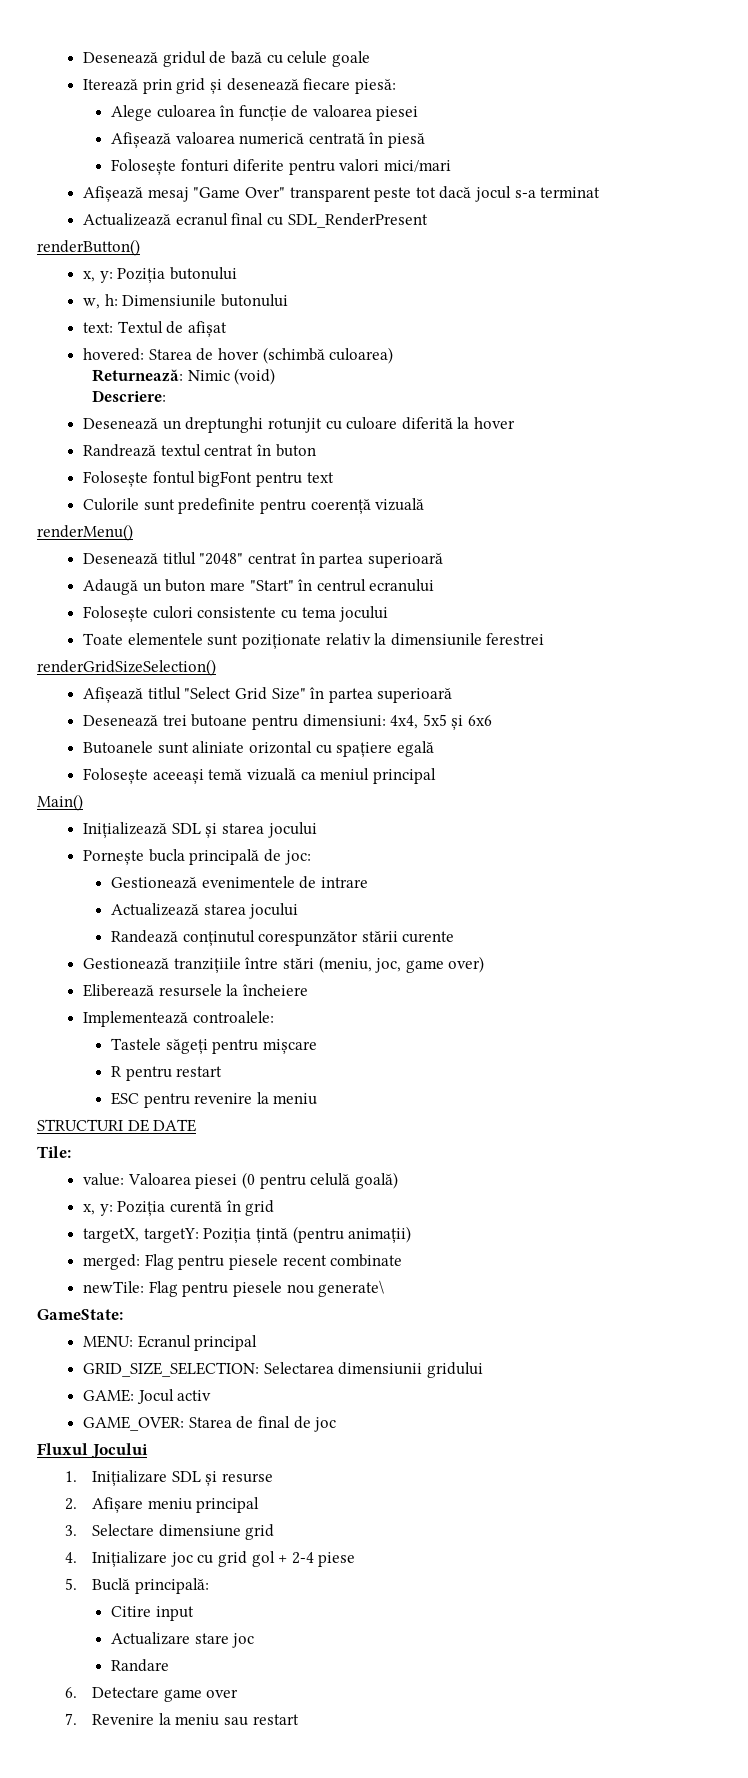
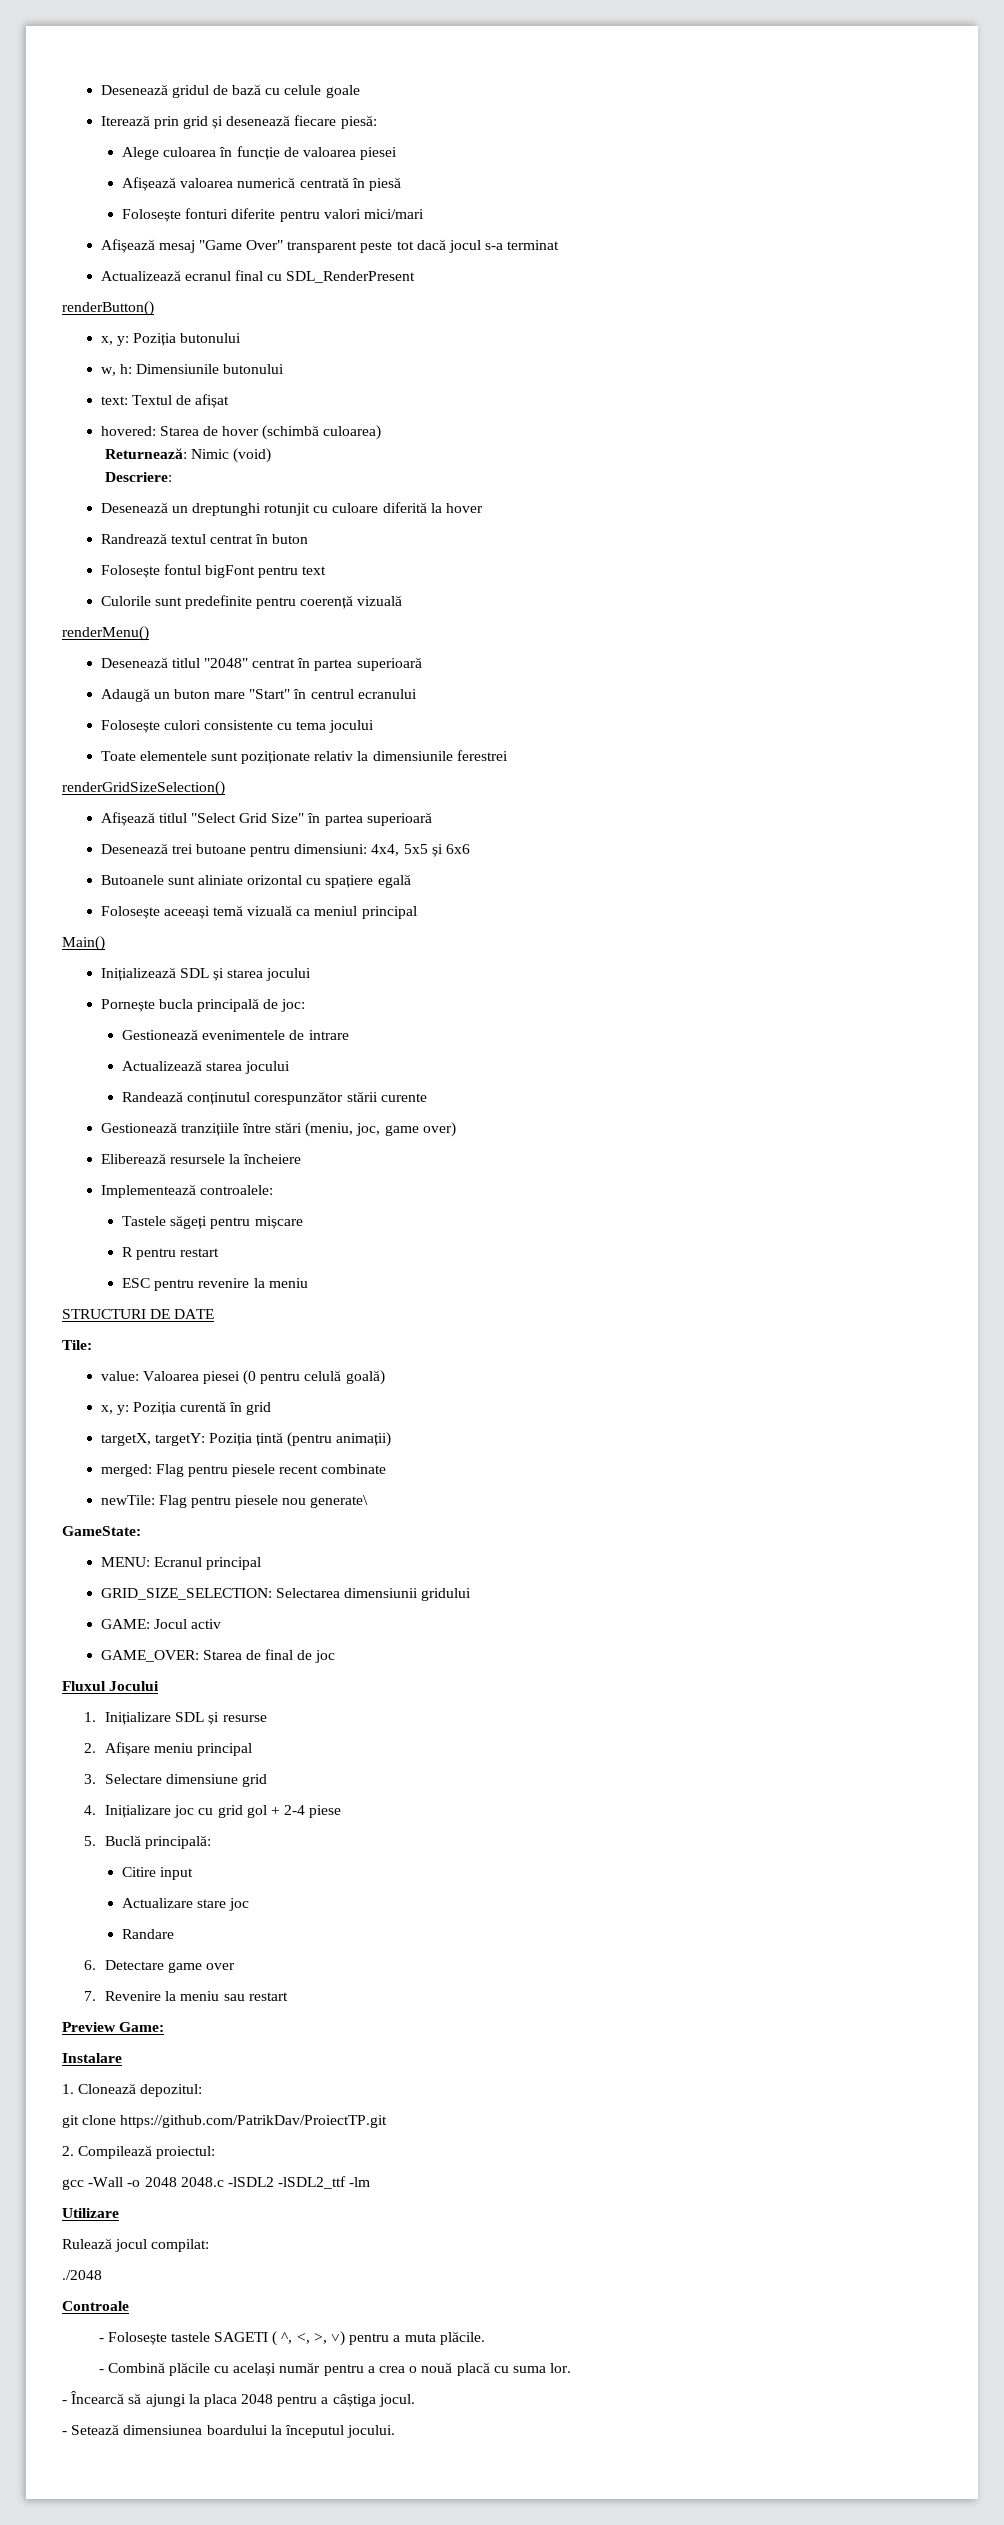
(299, 1719) none -> [62,2022,165,2032] [62,2053,122,2063] [62,2083,203,2097] [62,2115,388,2128] [62,2145,216,2159] [62,2176,371,2190] [62,2208,119,2218] [62,2238,210,2252] [62,2270,102,2280] [62,2301,129,2311] [98,2331,485,2346] [98,2362,572,2376] [62,2391,415,2407] [62,2424,396,2438] // Preview Game: // Instalare // 1. Clonează depozitul: // git clone https://github.com/PatrikDav/ProiectTP.git // 2. Compilează proiectul: // gcc -Wall -o 2048 2048.c -lSDL2 -lSDL2_ttf -lm // Utilizare // Rulează jocul compilat: // ./2048 // Controale // - Folosește tastele SAGETI ( ^, <, >, ˅) pentru a muta plăcile. // - Combină plăcile cu același număr pentru a crea o nouă placă cu suma lor. // - Încearcă să ajungi la placa 2048 pentru a câștiga jocul. // - Setează dimensiunea boardului la începutul jocului.

